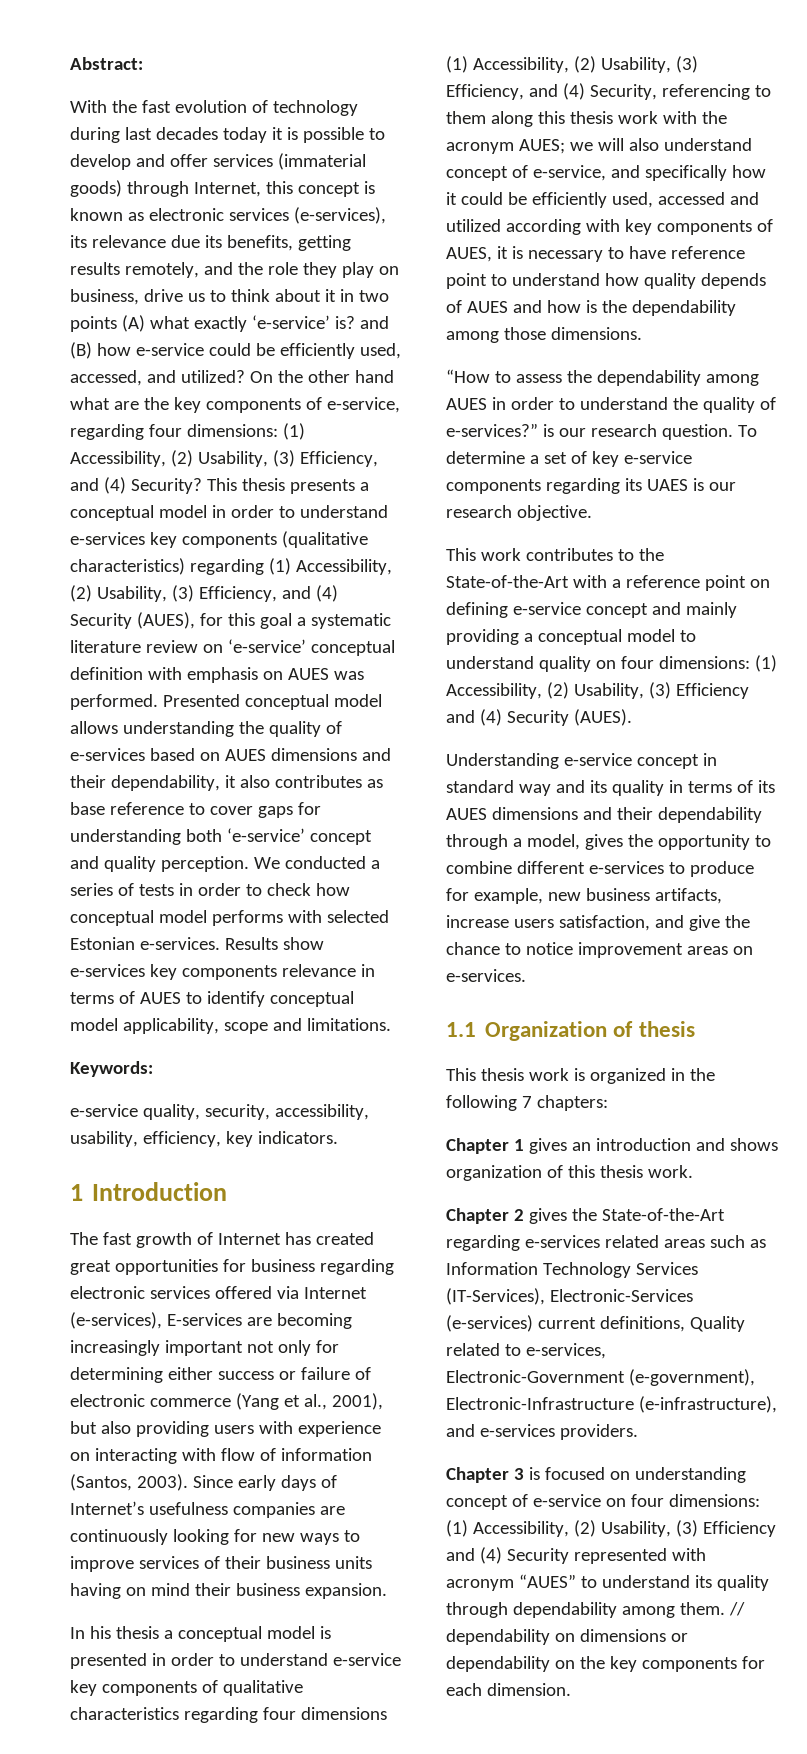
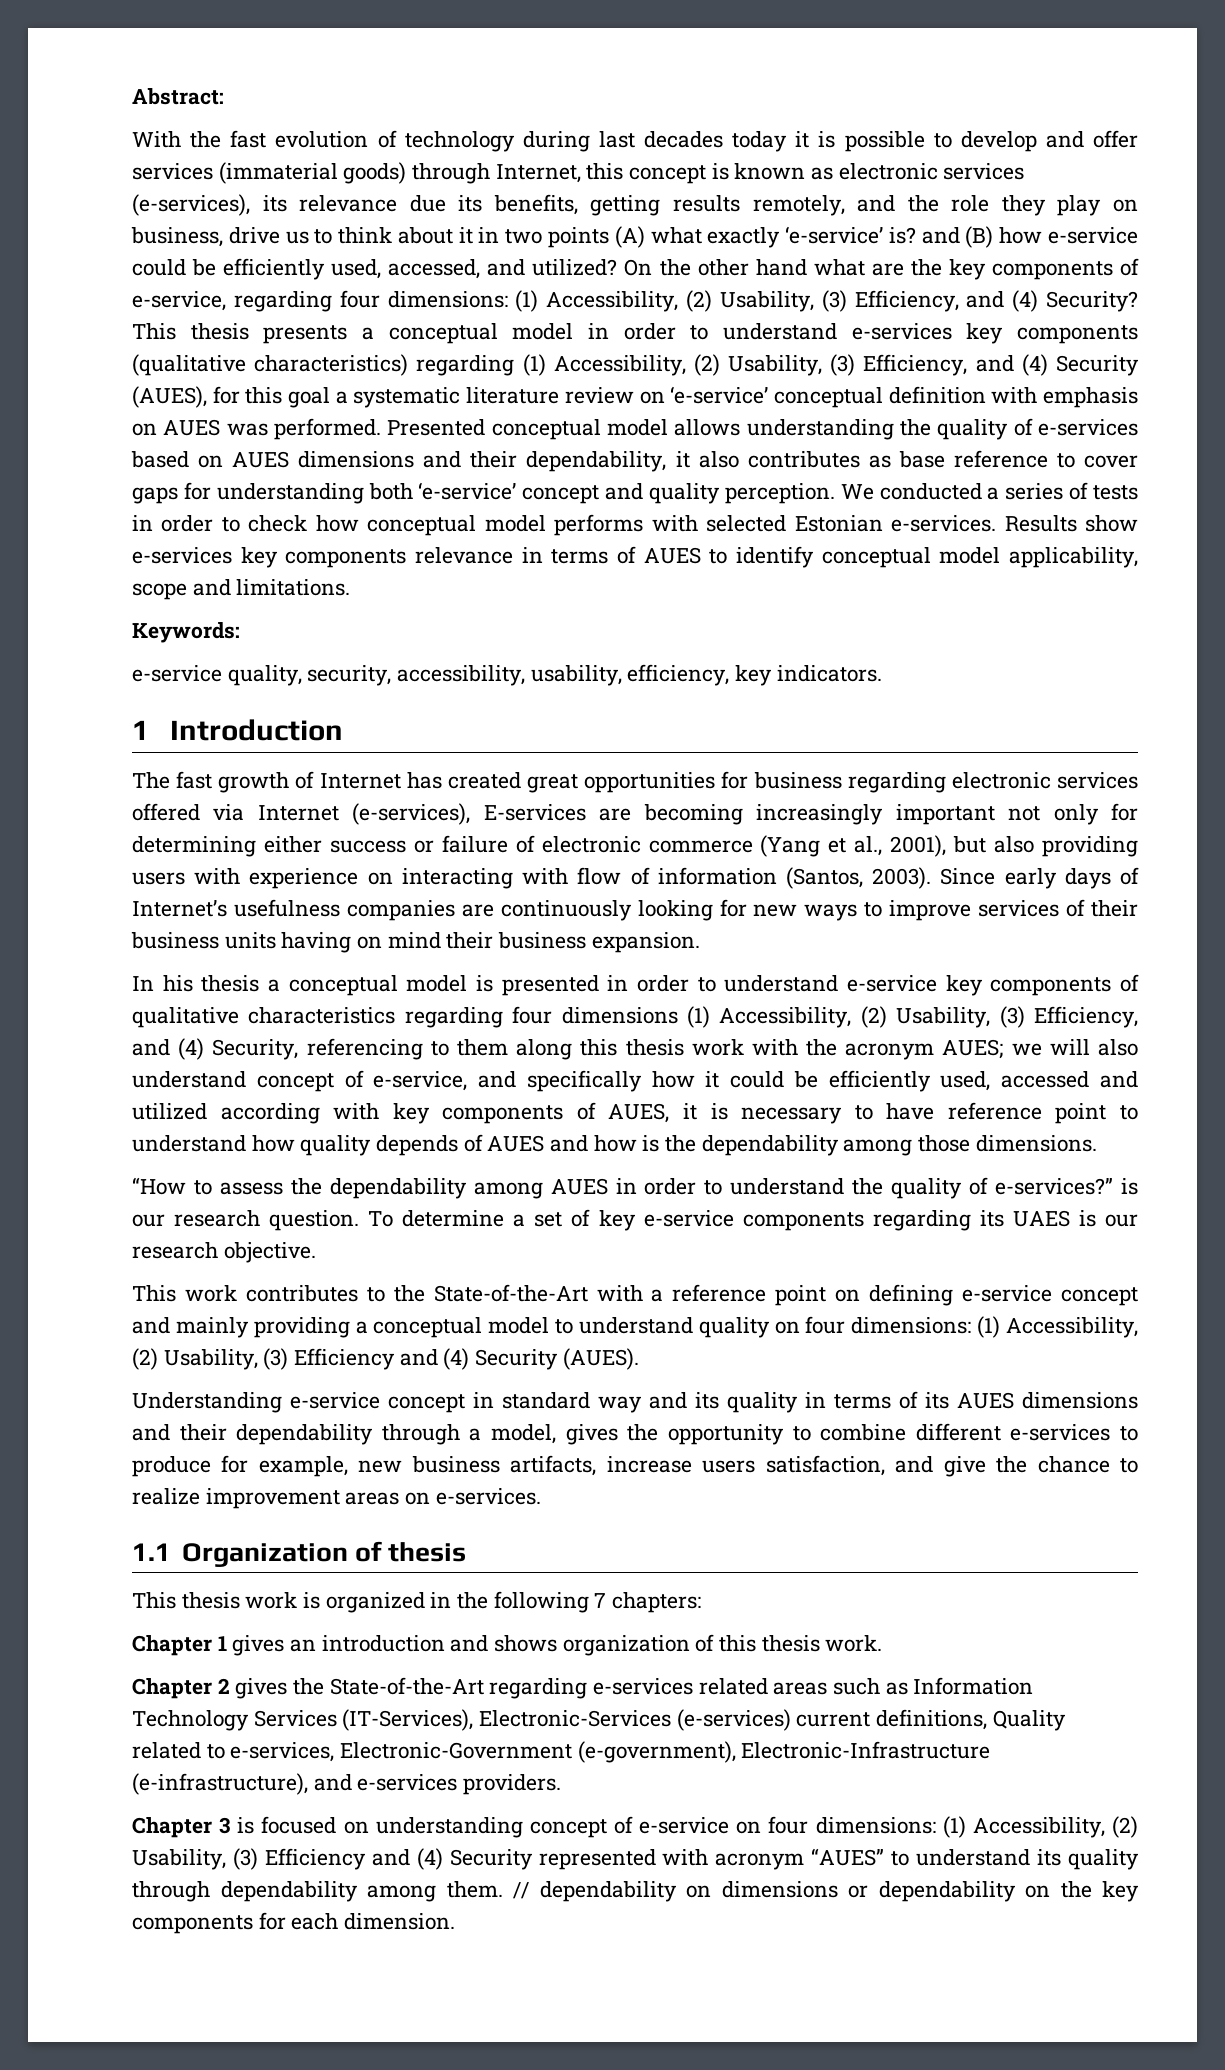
[525,942,573,955] notice -> [132,1488,200,1505] realize

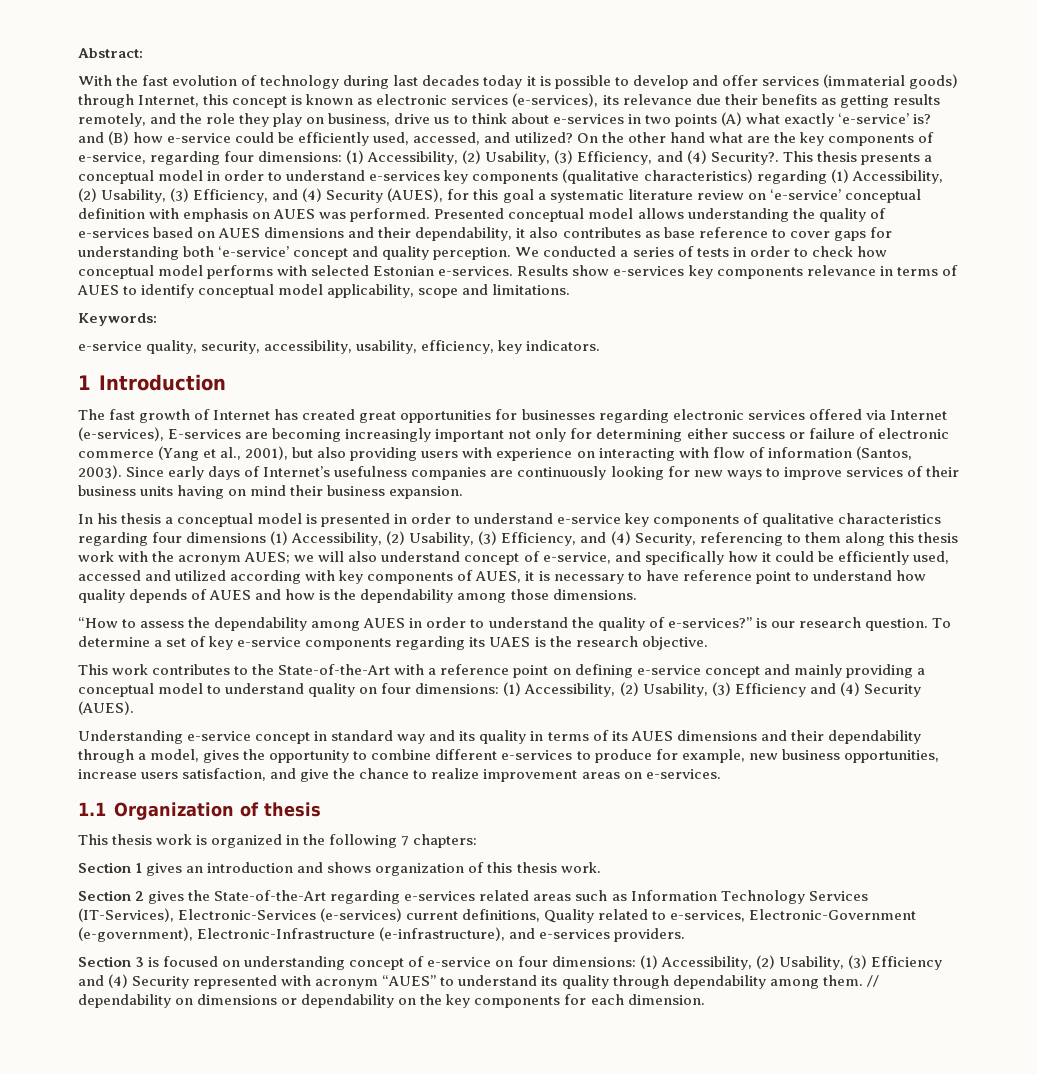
[458,194,578,215] its benefits, -> [724,94,836,105] their benefits as
[458,227,473,244] it -> [552,114,624,124] e-services
[1046,291,1139,312] Security? -> [710,152,779,165] Security?.
[753,772,842,789] business -> [521,409,595,420] businesses
[1104,1214,1138,1227] our -> [549,636,572,647] the
[510,1455,597,1476] artifacts, -> [843,750,939,763] opportunities,
[132,1635,212,1656] Chapter -> [78,862,131,873] Section
[132,1678,212,1699] Chapter -> [78,890,131,901] Section
[132,1817,212,1838] Chapter -> [78,956,131,967] Section

